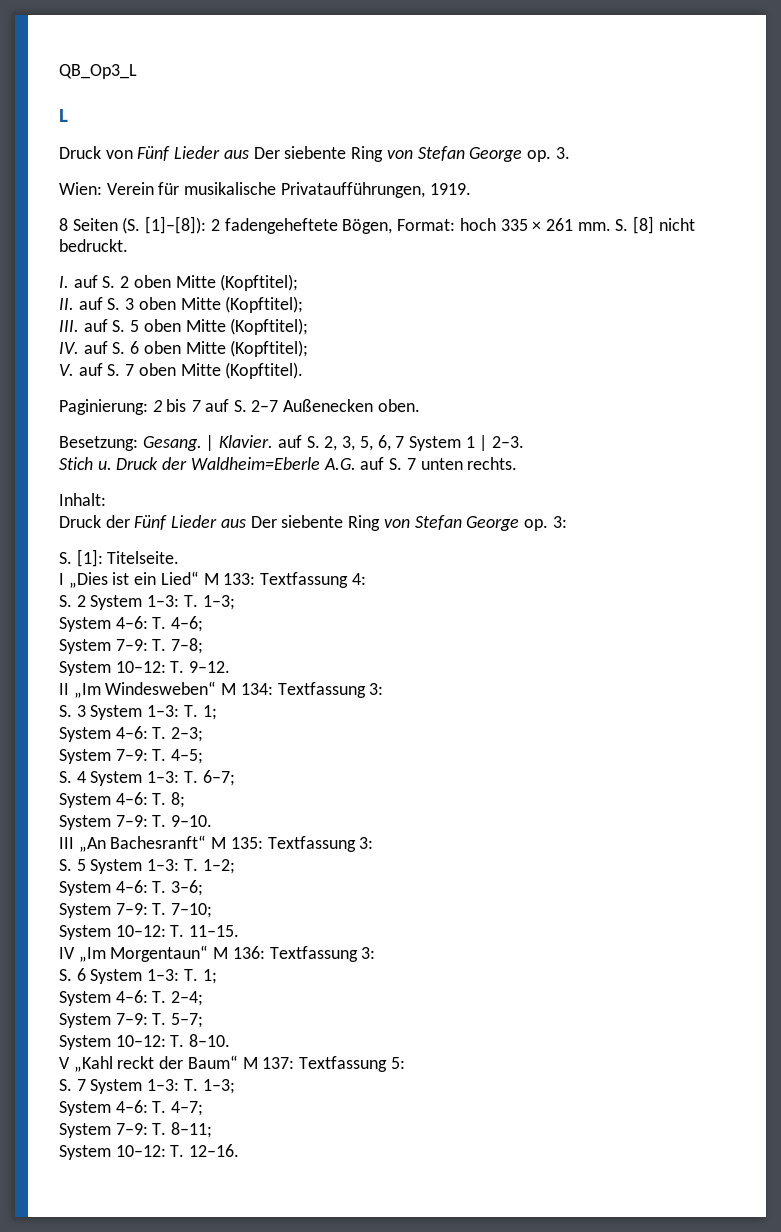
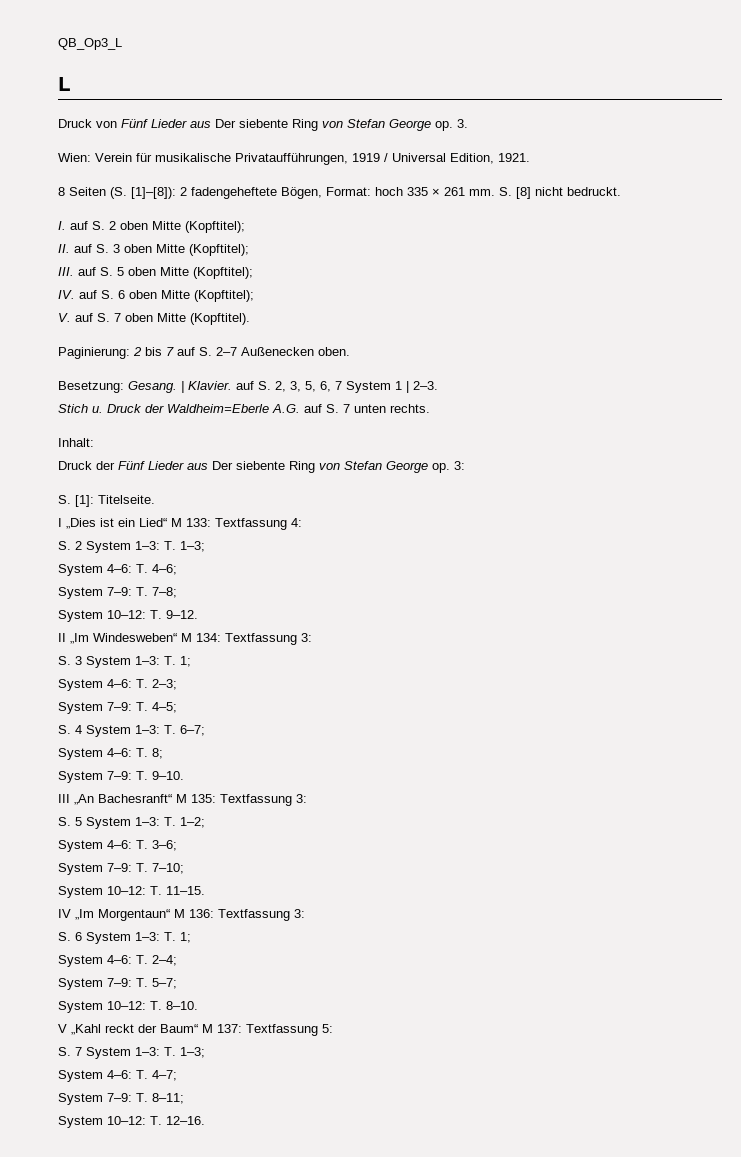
[429,183,471,195] 1919. -> [352,153,530,164] 1919 / Universal Edition, 1921.

